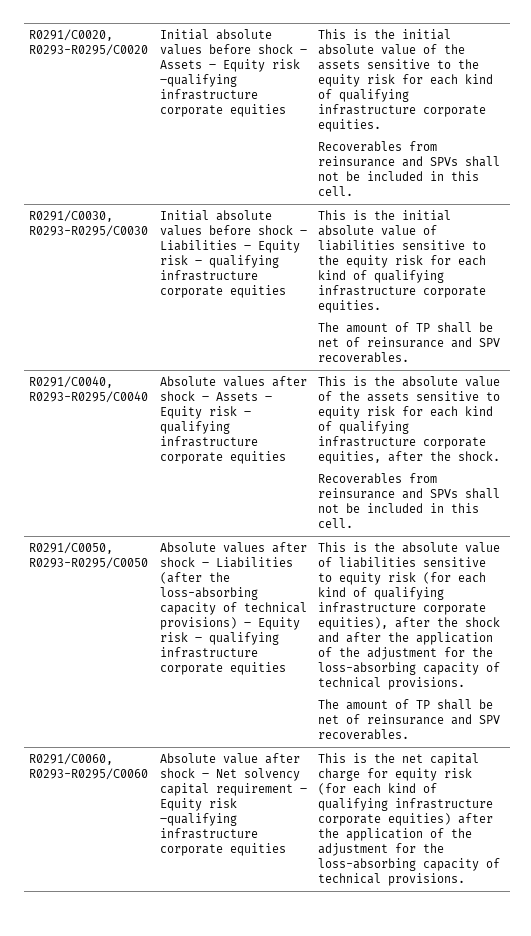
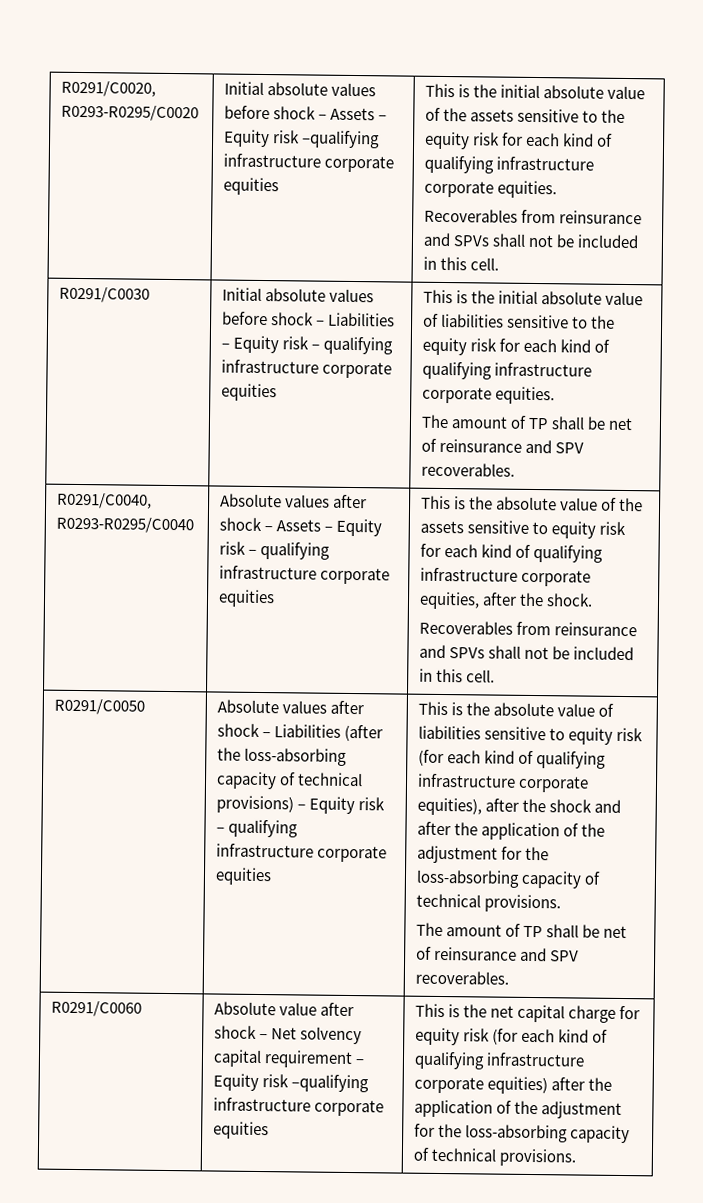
[28,210,113,222] [28,225,148,237] R0291/C0030, R0293-R0295/C0030 -> [58,286,150,303] R0291/C0030
[28,542,113,554] [28,557,148,569] R0291/C0050, R0293-R0295/C0050 -> [53,698,145,715] R0291/C0050
[28,753,113,765] [28,768,148,780] R0291/C0060, R0293-R0295/C0060 -> [50,1000,142,1017] R0291/C0060

